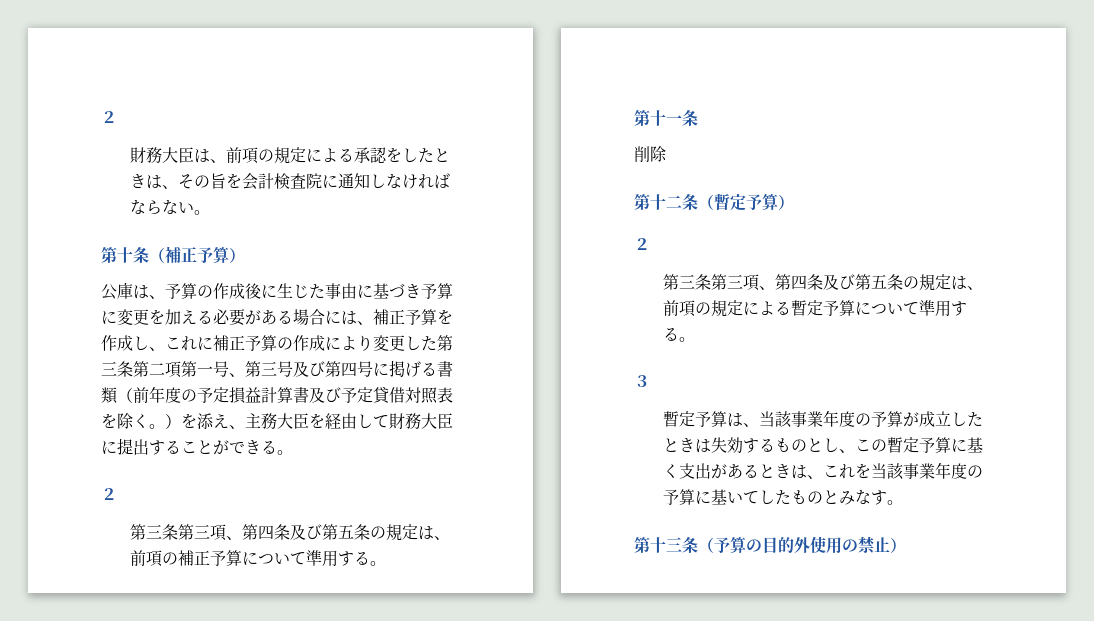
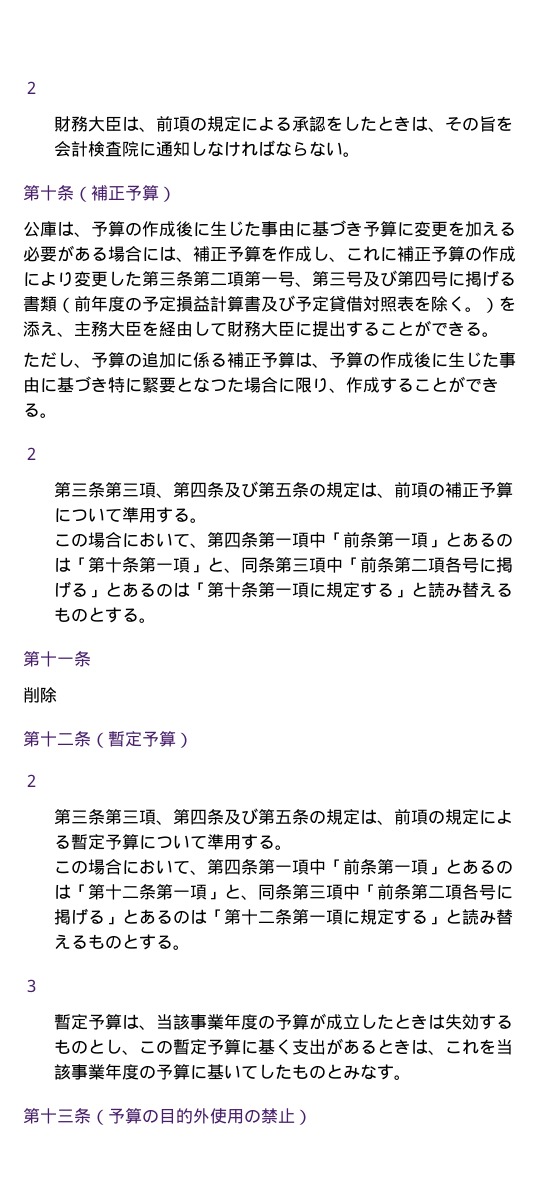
(293, 452) none -> [23,352,516,368] [23,376,499,393] [23,403,57,418] // ただし、予算の追加に係る補正予算は、予算の作成後に生じた事由に基づき特に緊要となつた場合に限り、作成することができる。
(387, 563) none -> [53,532,513,548] [53,557,513,573] [53,581,513,598] [53,607,156,623] // この場合において、第四条第一項中「前条第一項」とあるのは「第十条第一項」と、同条第三項中「前条第二項各号に掲げる」とあるのは「第十条第一項に規定する」と読み替えるものとする。
(696, 339) none -> [53,859,513,875] [53,884,513,900] [53,908,513,925] [53,934,190,950] // この場合において、第四条第一項中「前条第一項」とあるのは「第十二条第一項」と、同条第三項中「前条第二項各号に掲げる」とあるのは「第十二条第一項に規定する」と読み替えるものとする。

